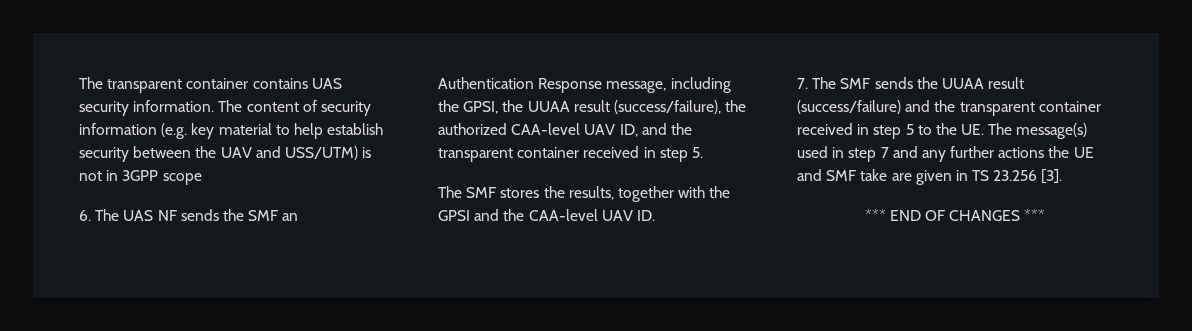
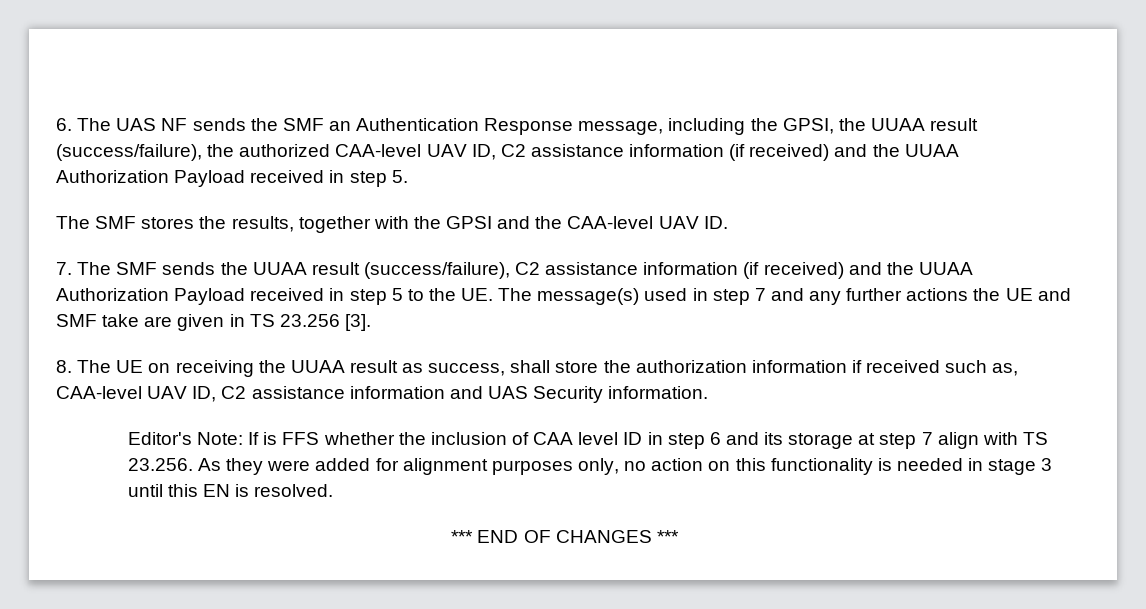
[79,77,342,93] [79,100,371,116] [79,123,384,139] [79,146,372,162] [79,170,202,185] The transparent container contains UAS security information. The content of security information (e.g. key material to help establish security between the UAV and USS/UTM) is not in 3GPP scope // -> (56, 124) none
[641,123,692,135] [438,147,580,162] and the transparent container -> [500,144,959,161] [56,170,246,187] C2 assistance information (if received) and the UUAA Authorization Payload
[797,100,1101,116] (success/failure) and the transparent container -> [363,262,973,279] [56,288,246,305] (success/failure), C2 assistance information (if received) and the UUAA Authorization Payload
(1063, 176) none -> [56,360,1019,377] [56,386,709,403] [127,432,1048,449] [127,458,1053,475] [127,484,334,497] // 8. The UE on receiving the UUAA result as success, shall store the authorization information if received such as, CAA-level UAV ID, C2 assistance information and UAS Security information. // Editor's Note: If is FFS whether the inclusion of CAA level ID in step 6 and its storage at step 7 align with TS 23.256. As they were added for alignment purposes only, no action on this functionality is needed in stage 3 until this EN is resolved.

